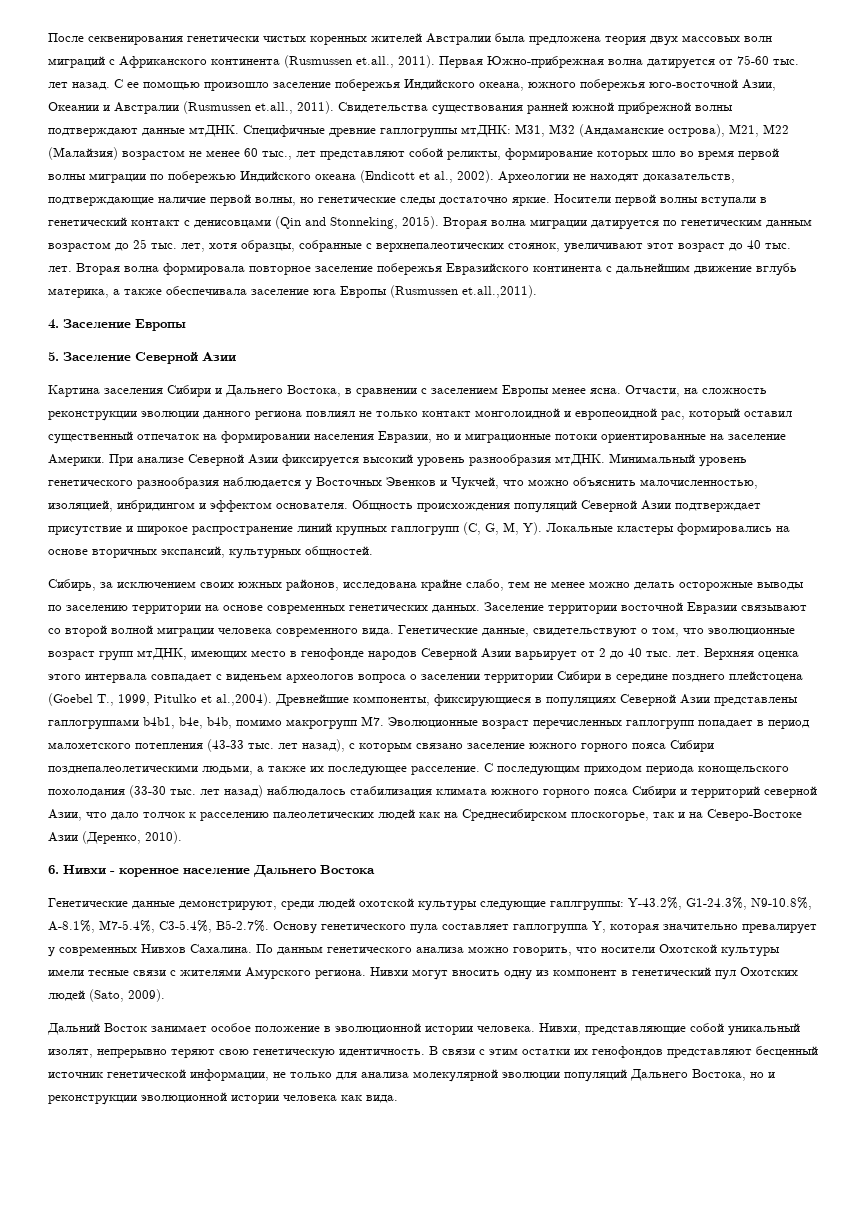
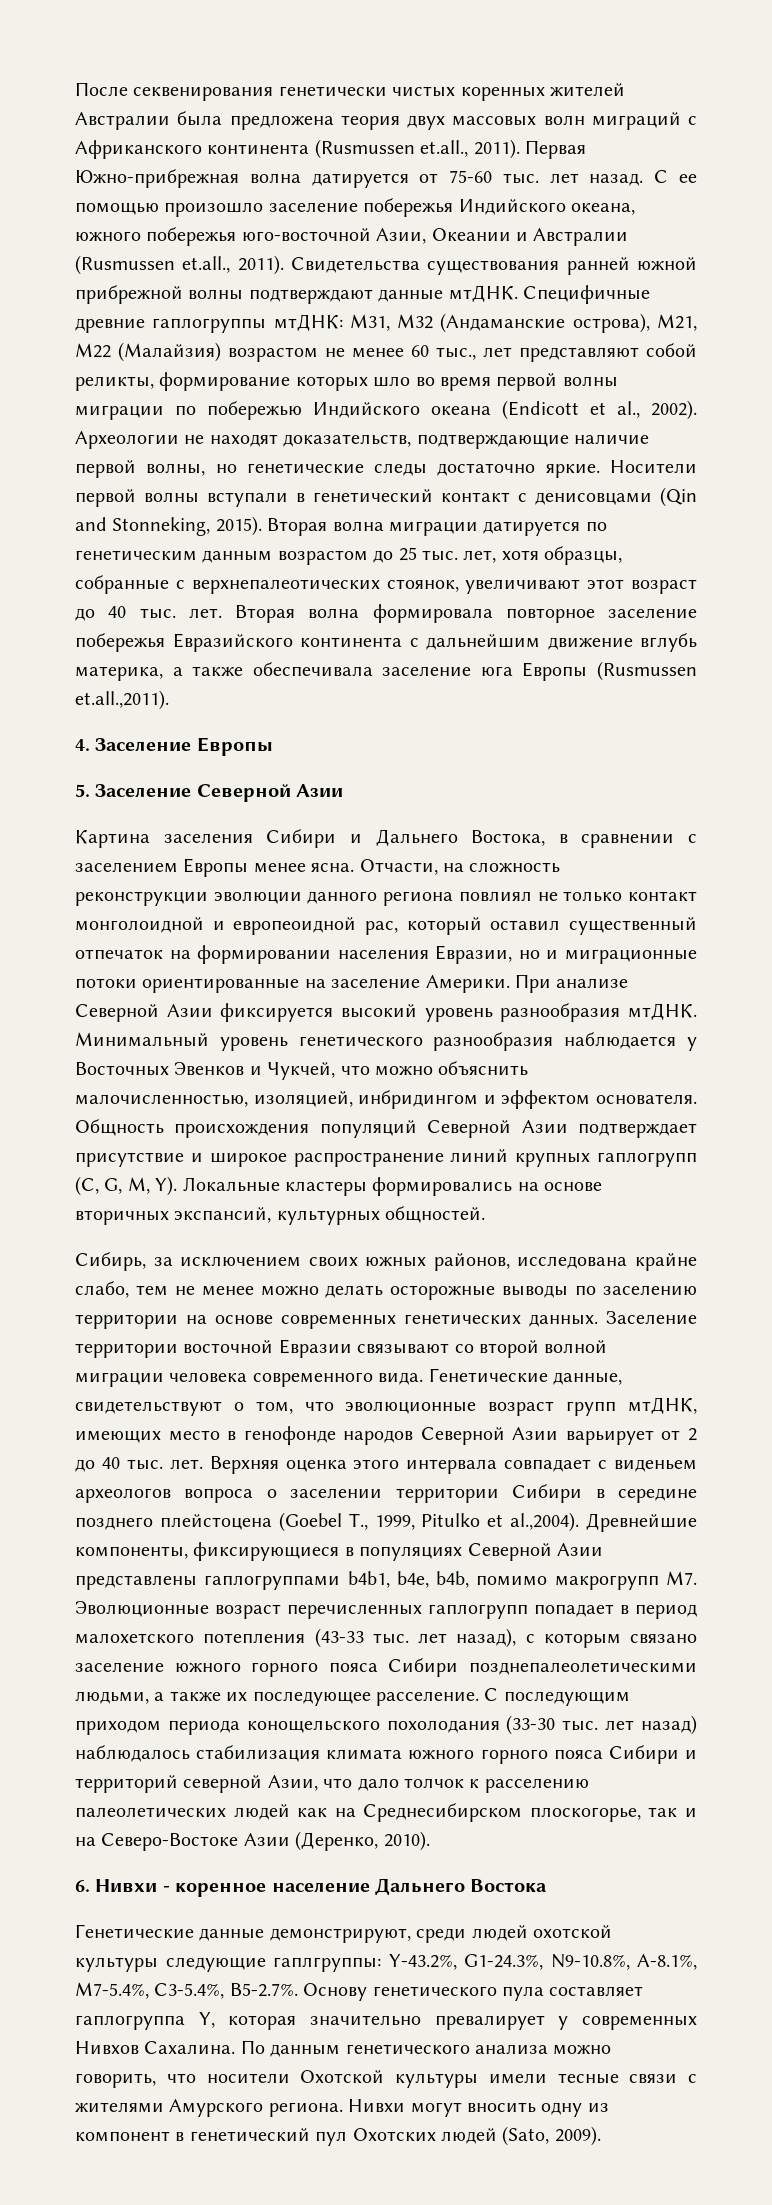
[47,1023,800,1036] [48,1046,818,1059] [48,1069,775,1082] [48,1092,398,1105] // Дальний Восток занимает особое положение в эволюционной истории человека. Нивхи, представляющие собой уникальный изолят, непрерывно теряют свою генетическую идентичность. В связи с этим остатки их генофондов представляют бесценный источник генетической информации, не только для анализа молекулярной эволюции популяций Дальнего Востока, но и реконструкции эволюционной истории человека как вида. -> (601, 2136) none

